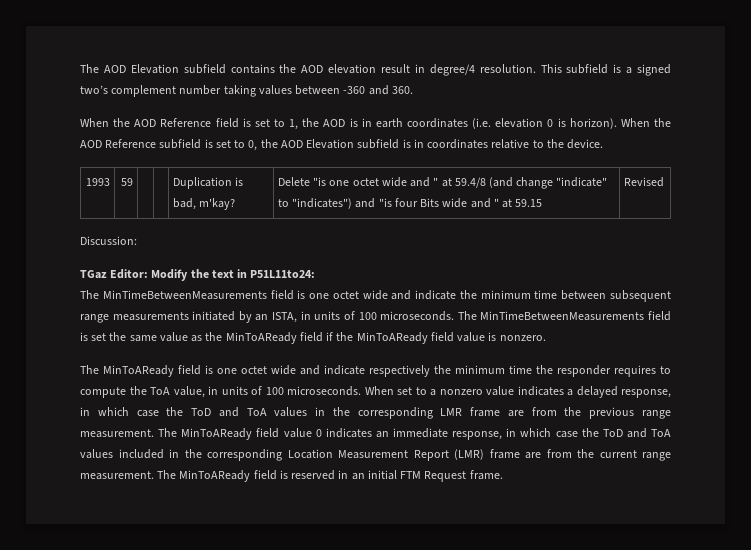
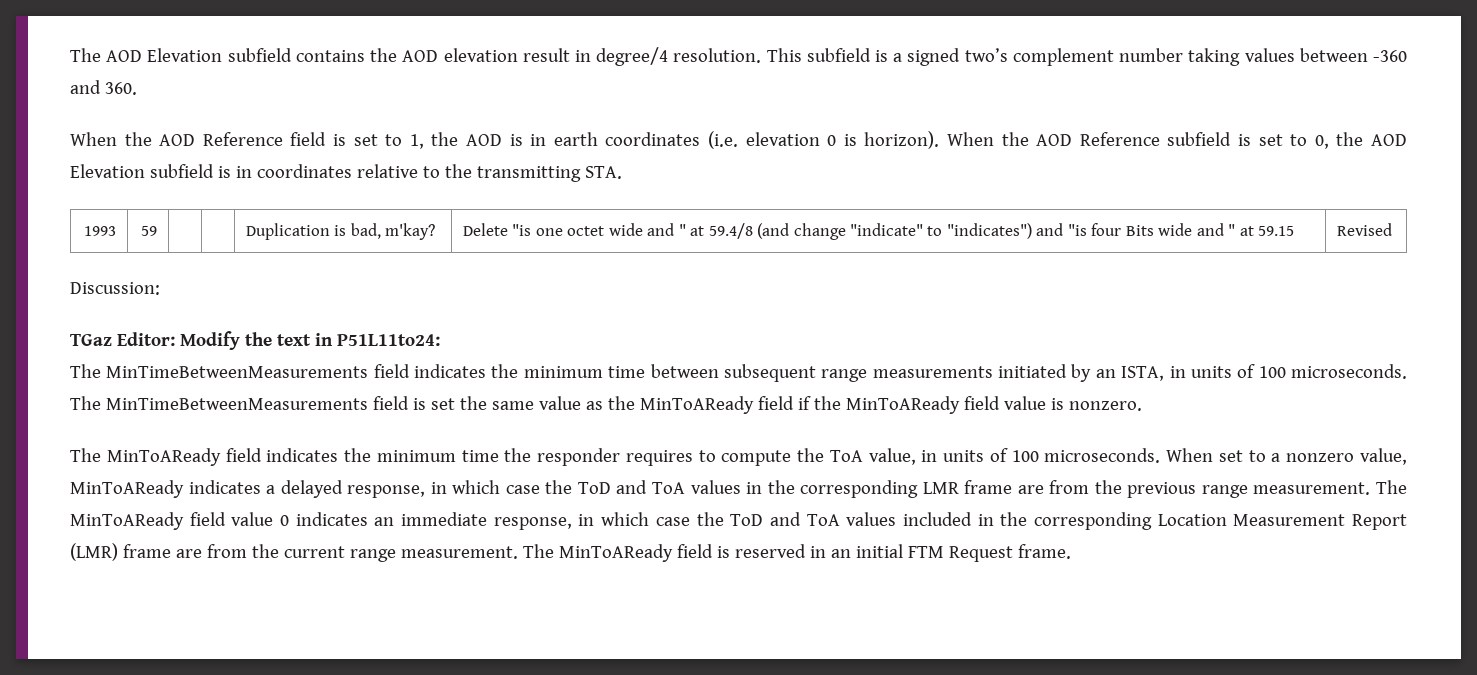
[567,139,604,149] device. -> [476,166,622,182] transmitting STA.
[297,290,457,300] is one octet wide and indicate -> [414,364,487,378] indicates
[205,365,430,377] is one octet wide and indicate respectively -> [266,448,339,462] indicates
[486,386,514,396] value -> [1359,448,1407,465] [70,480,184,498] value, MinToAReady

